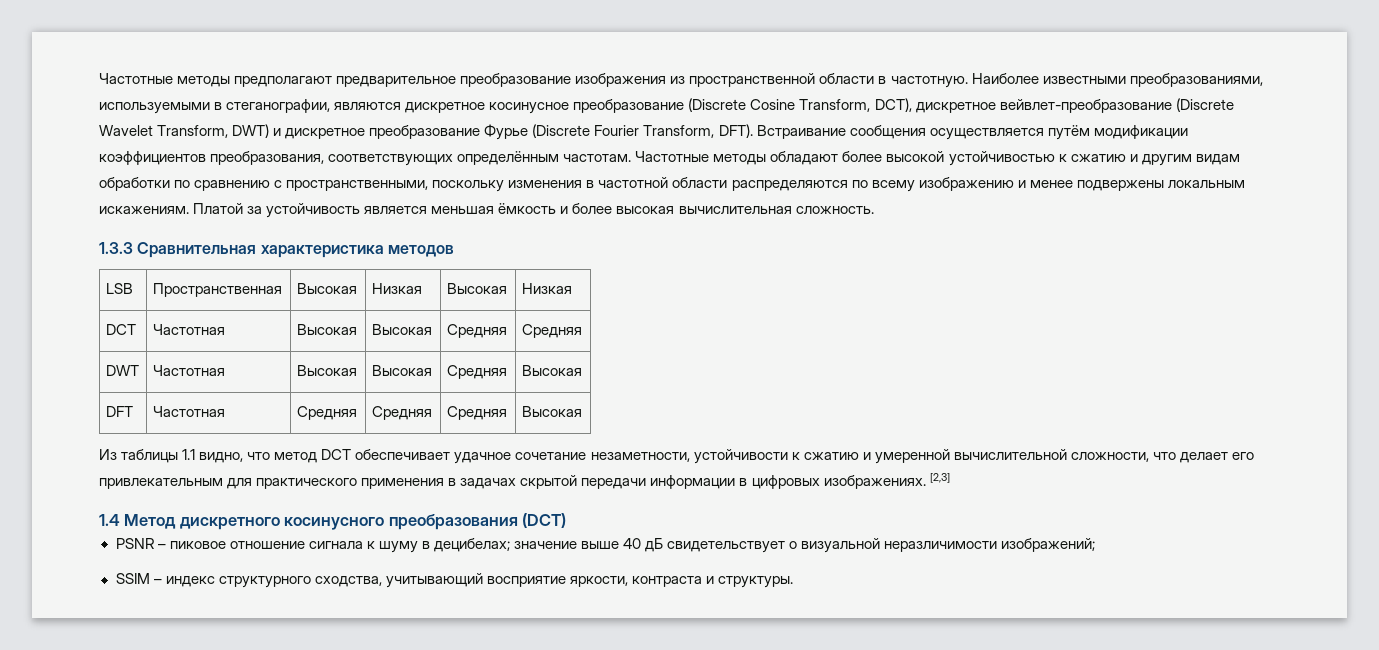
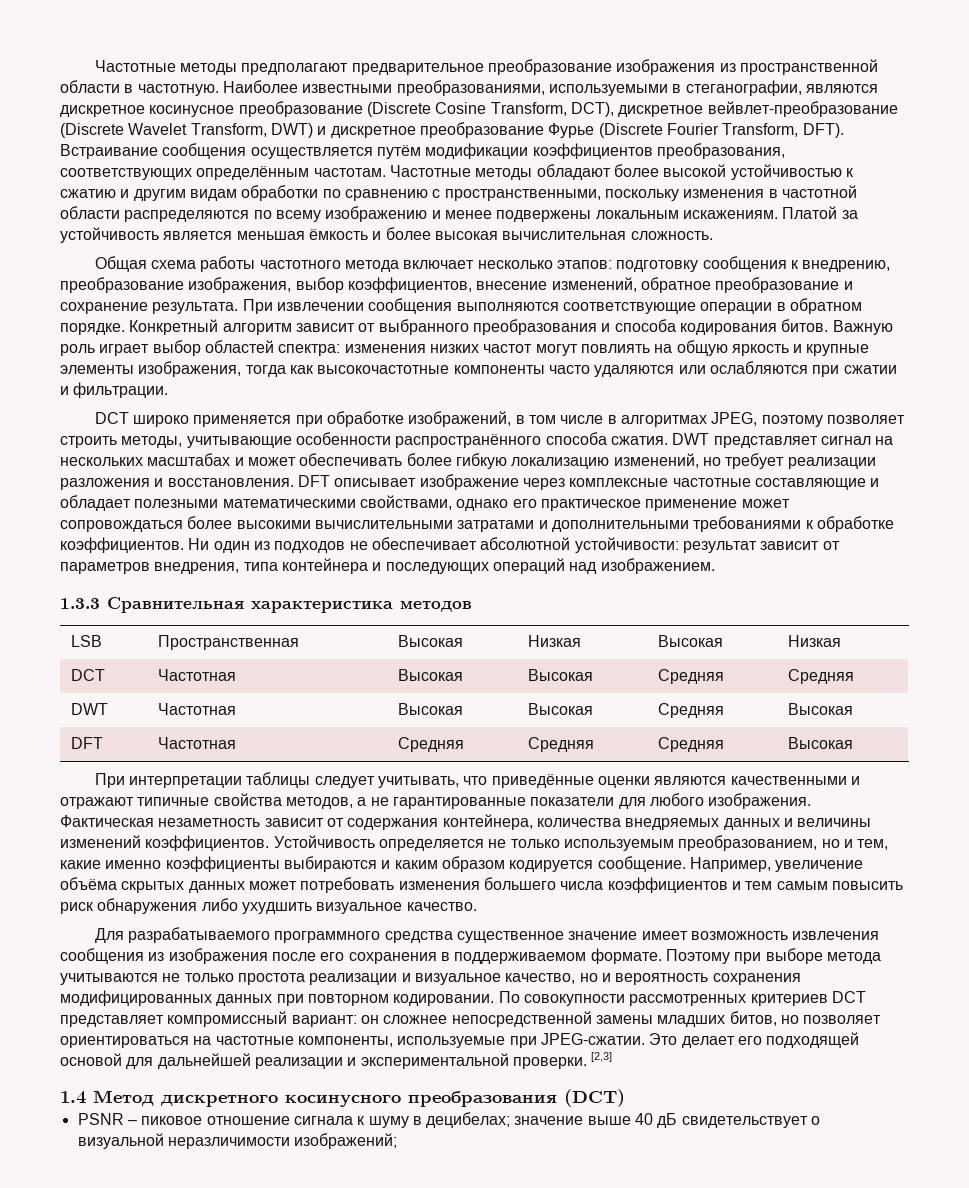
(874, 210) none -> [94,256,891,272] [60,277,853,293] [60,298,862,314] [60,319,893,335] [60,340,870,356] [60,361,897,377] [60,382,169,398] [94,411,905,427] [60,432,894,448] [60,453,876,469] [60,474,880,490] [60,495,790,511] [60,516,894,532] [60,537,840,553] [60,558,715,574] // Общая схема работы частотного метода включает несколько этапов: подготовку сообщения к внедрению, преобразование изображения, выбор коэффициентов, внесение изменений, обратное преобразование и сохранение результата. При извлечении сообщения выполняются соответствующие операции в обратном порядке. Конкретный алгоритм зависит от выбранного преобразования и способа кодирования битов. Важную роль играет выбор областей спектра: изменения низких частот могут повлиять на общую яркость и крупные элементы изображения, тогда как высокочастотные компоненты часто удаляются или ослабляются при сжатии и фильтрации. // DCT широко применяется при обработке изображений, в том числе в алгоритмах JPEG, поэтому позволяет строить методы, учитывающие особенности распространённого способа сжатия. DWT представляет сигнал на нескольких масштабах и может обеспечивать более гибкую локализацию изменений, но требует реализации разложения и восстановления. DFT описывает изображение через комплексные частотные составляющие и обладает полезными математическими свойствами, однако его практическое применение может сопровождаться более высокими вычислительными затратами и дополнительными требованиями к обработке коэффициентов. Ни один из подходов не обеспечивает абсолютной устойчивости: результат зависит от параметров внедрения, типа контейнера и последующих операций над изображением.
[99,449,1254,464] [99,475,926,489] Из таблицы 1.1 видно, что метод DCT обеспечивает удачное сочетание незаметности, устойчивости к сжатию и умеренной вычислительной сложности, что делает его привлекательным для практического применения в задачах скрытой передачи информации в цифровых изображениях. -> [94,772,860,788] [60,793,812,809] [60,814,872,830] [60,835,889,851] [60,856,864,872] [60,877,903,893] [60,898,477,914] [94,927,880,943] [60,948,881,964] [60,973,801,985] [60,990,866,1006] [60,1011,882,1027] [60,1032,860,1048] [60,1053,587,1069] При интерпретации таблицы следует учитывать, что приведённые оценки являются качественными и отражают типичные свойства методов, а не гарантированные показатели для любого изображения. Фактическая незаметность зависит от содержания контейнера, количества внедряемых данных и величины изменений коэффициентов. Устойчивость определяется не только используемым преобразованием, но и тем, какие именно коэффициенты выбираются и каким образом кодируется сообщение. Например, увеличение объёма скрытых данных может потребовать изменения большего числа коэффициентов и тем самым повысить риск обнаружения либо ухудшить визуальное качество. // Для разрабатываемого программного средства существенное значение имеет возможность извлечения сообщения из изображения после его сохранения в поддерживаемом формате. Поэтому при выборе метода учитываются не только простота реализации и визуальное качество, но и вероятность сохранения модифицированных данных при повторном кодировании. По совокупности рассмотренных критериев DCT представляет компромиссный вариант: он сложнее непосредственной замены младших битов, но позволяет ориентироваться на частотные компоненты, используемые при JPEG-сжатии. Это делает его подходящей основой для дальнейшей реализации и экспериментальной проверки.
[115,573,793,588] // SSIM – индекс структурного сходства, учитывающий восприятие яркости, контраста и структуры. -> (398, 1141) none

